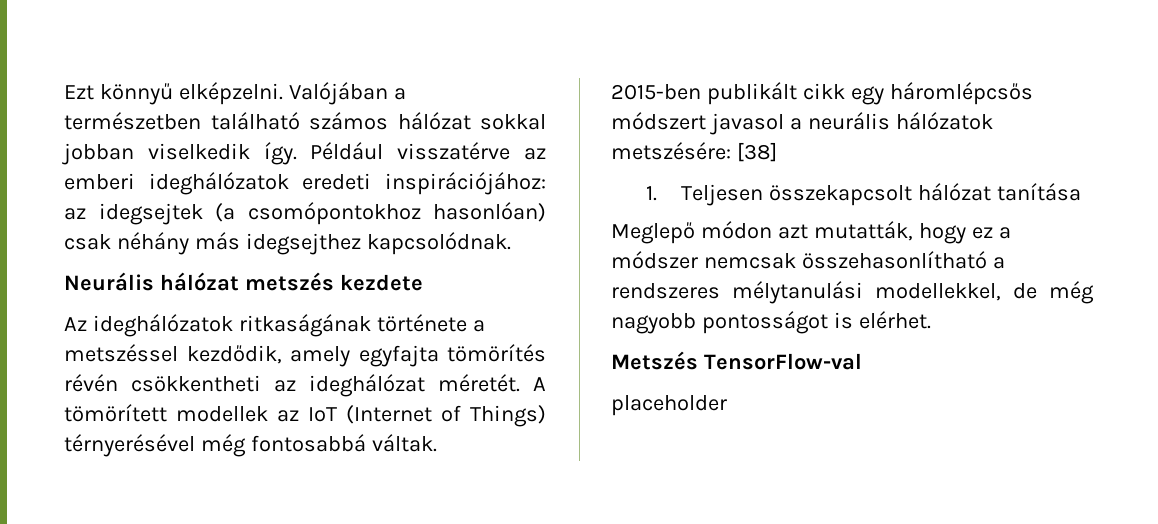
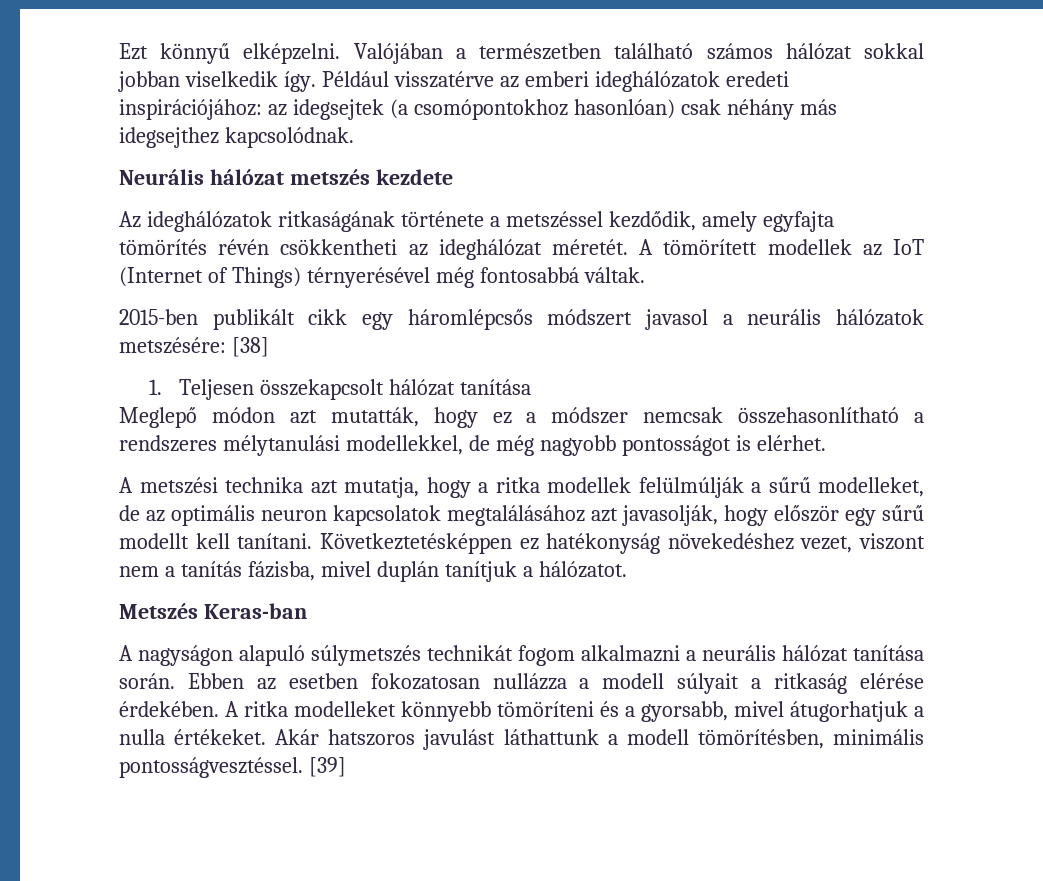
[611,351,862,370] [611,395,727,416] Metszés TensorFlow-val // placeholder -> [119,477,924,498] [119,505,924,526] [119,533,925,554] [119,561,627,582] [119,603,307,619] [119,645,924,666] [119,673,924,694] [119,701,924,722] [119,729,924,750] [119,757,346,778] A metszési technika azt mutatja, hogy a ritka modellek felülmúlják a sűrű modelleket, de az optimális neuron kapcsolatok megtalálásához azt javasolják, hogy először egy sűrű modellt kell tanítani. Következtetésképpen ez hatékonyság növekedéshez vezet, viszont nem a tanítás fázisba, mivel duplán tanítjuk a hálózatot. // Metszés Keras-ban // A nagyságon alapuló súlymetszés technikát fogom alkalmazni a neurális hálózat tanítása során. Ebben az esetben fokozatosan nullázza a modell súlyait a ritkaság elérése érdekében. A ritka modelleket könnyebb tömöríteni és a gyorsabb, mivel átugorhatjuk a nulla értékeket. Akár hatszoros javulást láthattunk a modell tömörítésben, minimális pontosságvesztéssel. [39]

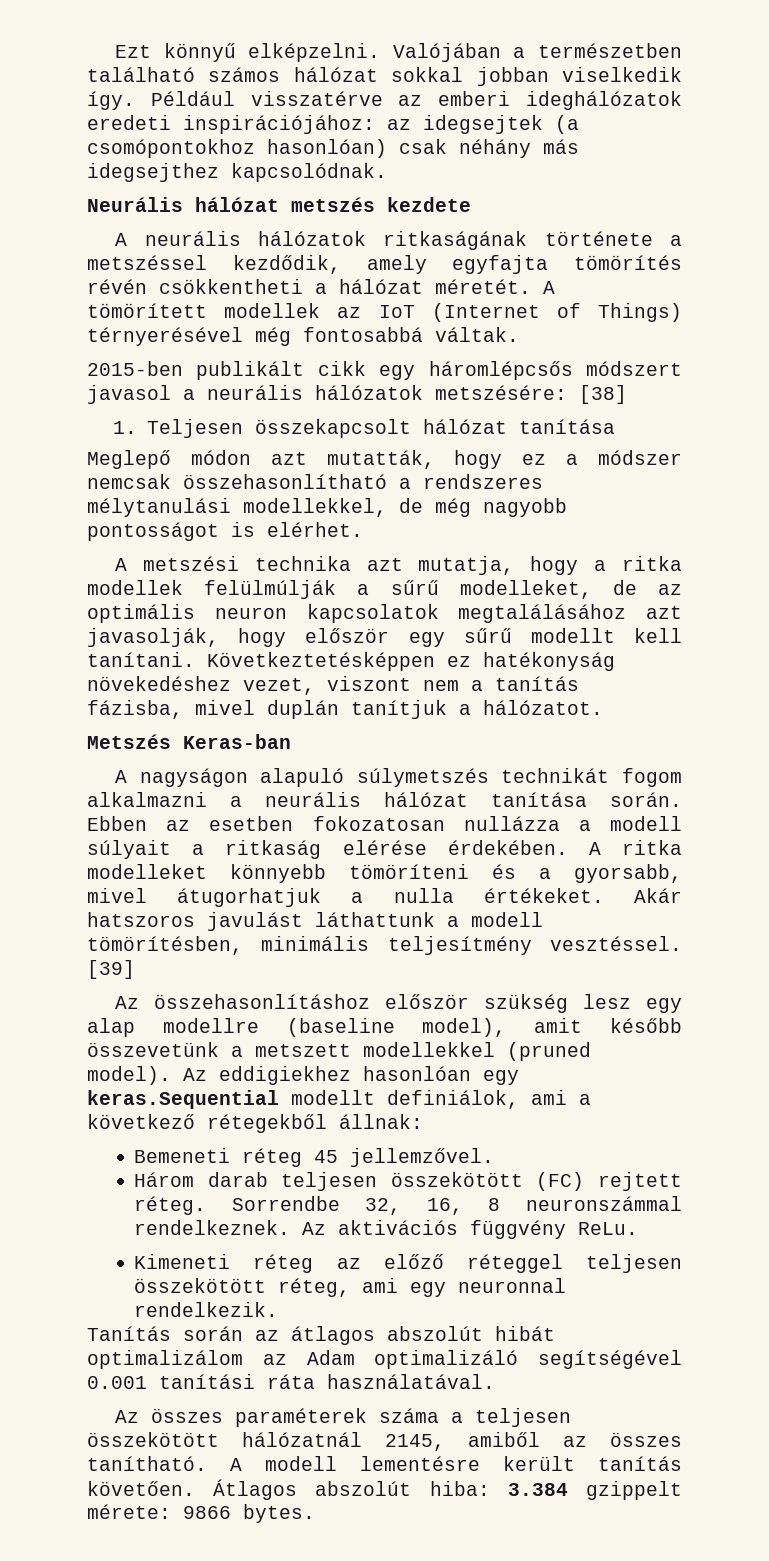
[119,211,272,232] Az ideghálózatok -> [115,231,366,246] A neurális hálózatok
[408,239,542,260] az ideghálózat -> [315,279,423,294] a hálózat
[119,757,303,778] pontosságvesztéssel. -> [387,936,682,955] teljesítmény vesztéssel.
(346, 767) none -> [115,994,682,1013] [87,1018,682,1037] [87,1042,591,1061] [87,1066,519,1085] [87,1090,591,1109] [87,1114,423,1133] [134,1148,495,1167] [134,1172,682,1191] [134,1196,682,1215] [134,1220,639,1239] [134,1254,682,1273] [134,1278,567,1297] [134,1302,279,1317] [87,1326,555,1345] [87,1350,682,1369] [87,1374,495,1389] [115,1408,572,1427] [87,1432,682,1451] [87,1456,682,1471] [87,1479,682,1500] [87,1504,315,1523] // Az összehasonlításhoz először szükség lesz egy alap modellre (baseline model), amit később összevetünk a metszett modellekkel (pruned model). Az eddigiekhez hasonlóan egy keras.Sequential modellt definiálok, ami a következő rétegekből állnak: // Bemeneti réteg 45 jellemzővel. // Három darab teljesen összekötött (FC) rejtett réteg. Sorrendbe 32, 16, 8 neuronszámmal rendelkeznek. Az aktivációs függvény ReLu. // Kimeneti réteg az előző réteggel teljesen összekötött réteg, ami egy neuronnal rendelkezik. // Tanítás során az átlagos abszolút hibát optimalizálom az Adam optimalizáló segítségével 0.001 tanítási ráta használatával. // Az összes paraméterek száma a teljesen összekötött hálózatnál 2145, amiből az összes tanítható. A modell lementésre került tanítás követően. Átlagos abszolút hiba: 3.384 gzippelt mérete: 9866 bytes.

